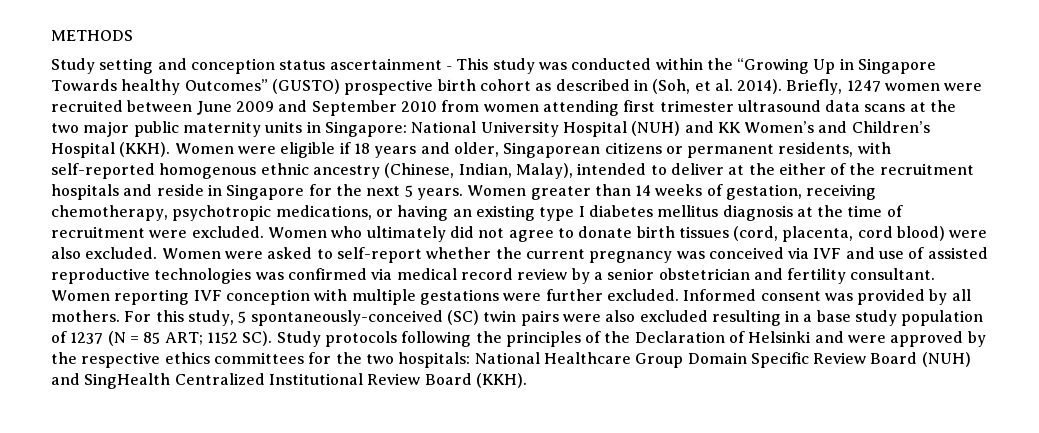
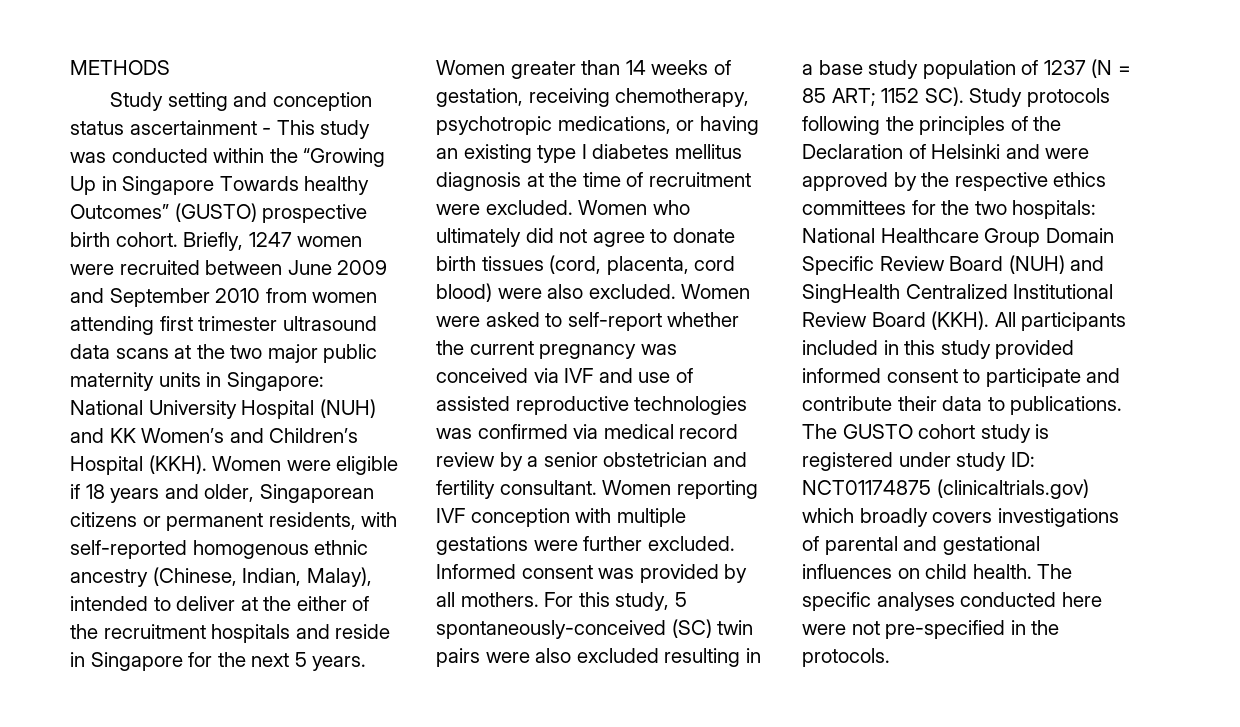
[479,79,783,94] cohort as described in (Soh, et al. 2014). -> [115,232,178,247] cohort.
(527, 380) none -> [994,312,1127,331] [802,340,1075,359] [802,368,1121,387] [802,396,1123,415] [802,424,1050,443] [802,452,1035,471] [802,479,1089,499] [802,508,1119,527] [802,536,1040,555] [802,564,1073,579] [802,592,1102,611] [802,620,1060,639] [802,648,890,667] All participants included in this study provided informed consent to participate and contribute their data to publications. The GUSTO cohort study is registered under study ID: NCT01174875 (clinicaltrials.gov) which broadly covers investigations of parental and gestational influences on child health. The specific analyses conducted here were not pre-specified in the protocols.

